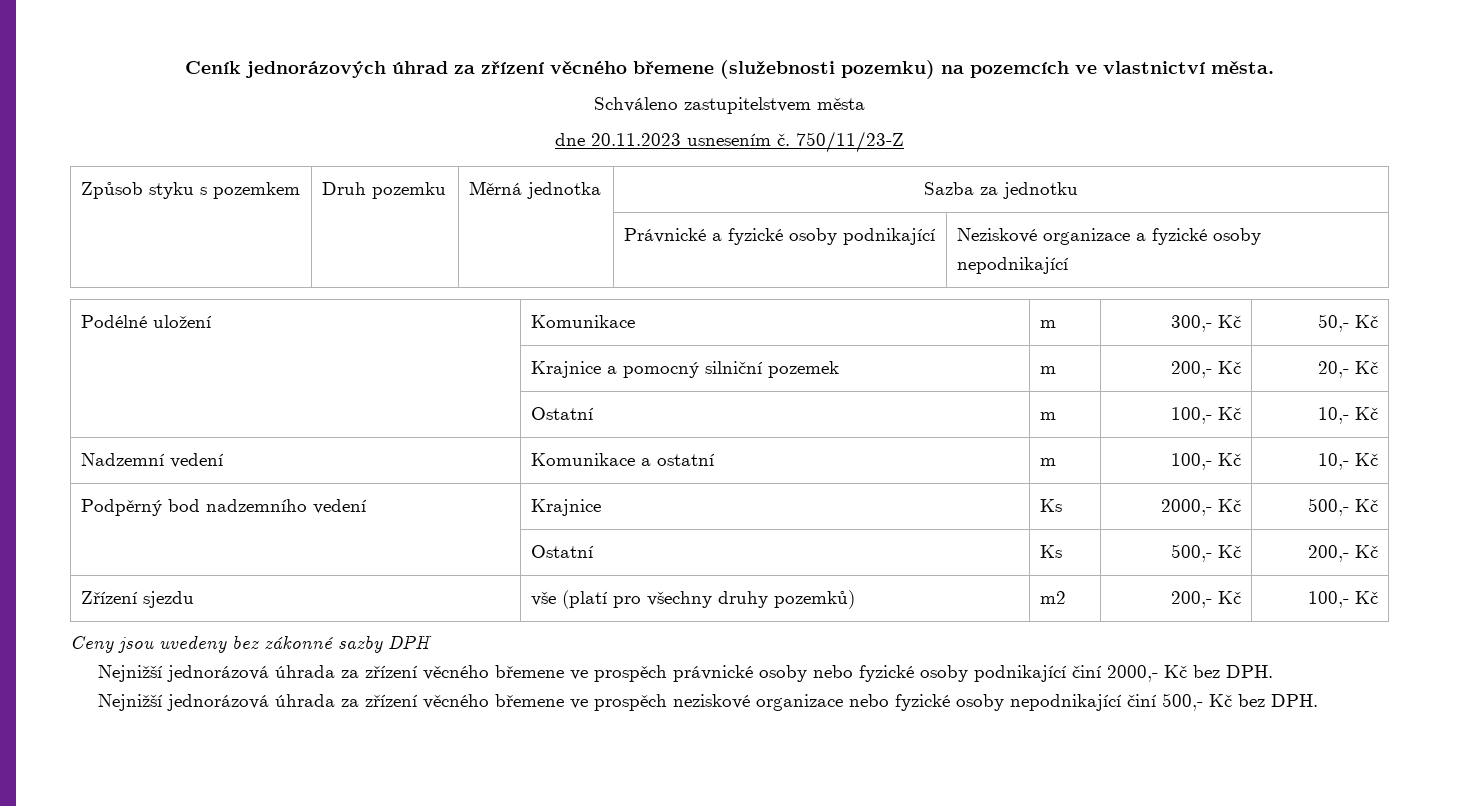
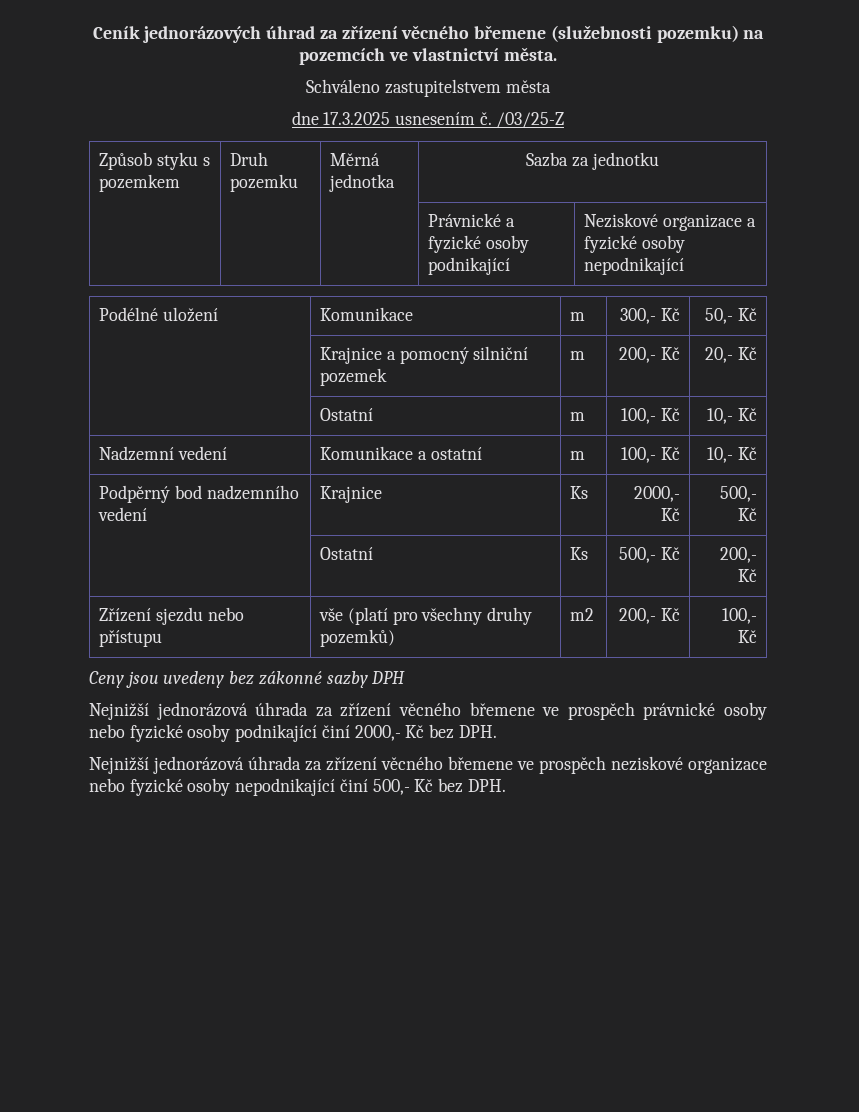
[591,133,681,146] 20.11.2023 -> [323,112,391,125] 17.3.2025
[796,131,904,153] 750/11/23-Z -> [496,112,565,128] /03/25-Z
(195, 599) none -> [207,607,244,621] [99,630,163,647] nebo přístupu

